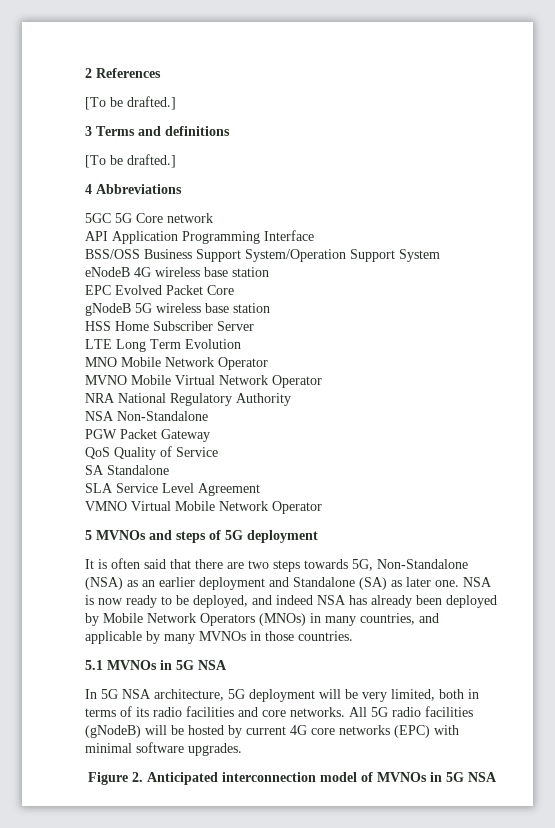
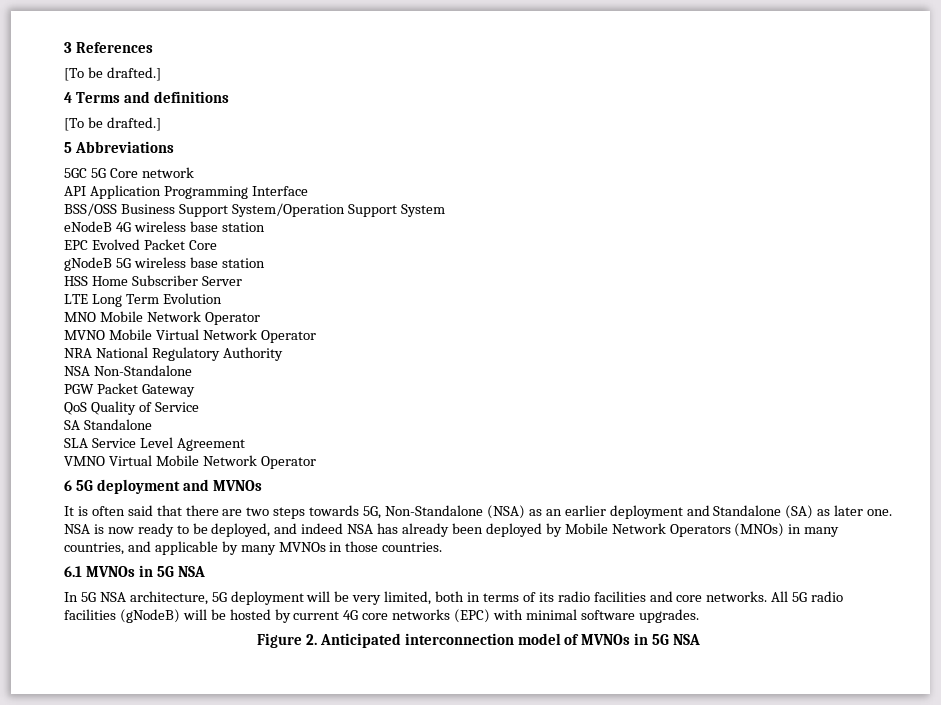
[85,68,92,78] 2 -> [64,42,72,53] 3
[85,126,92,136] 3 -> [64,92,72,103] 4
[85,184,92,194] 4 -> [64,142,72,153] 5
[85,530,318,543] 5 MVNOs and steps of 5G deployment -> [64,479,262,494] 6 5G deployment and MVNOs
[85,660,103,670] 5.1 -> [64,566,82,577] 6.1

